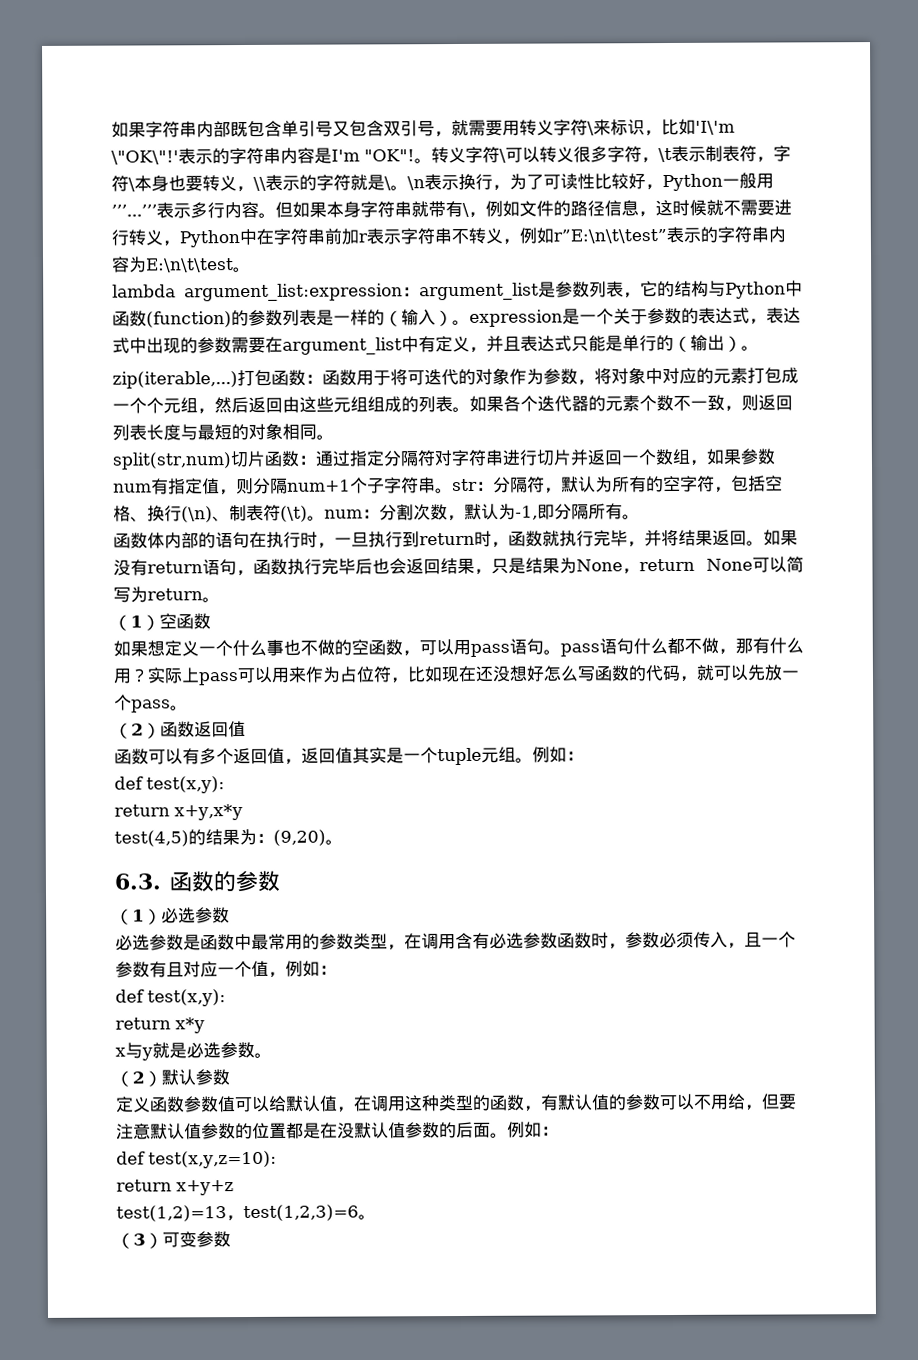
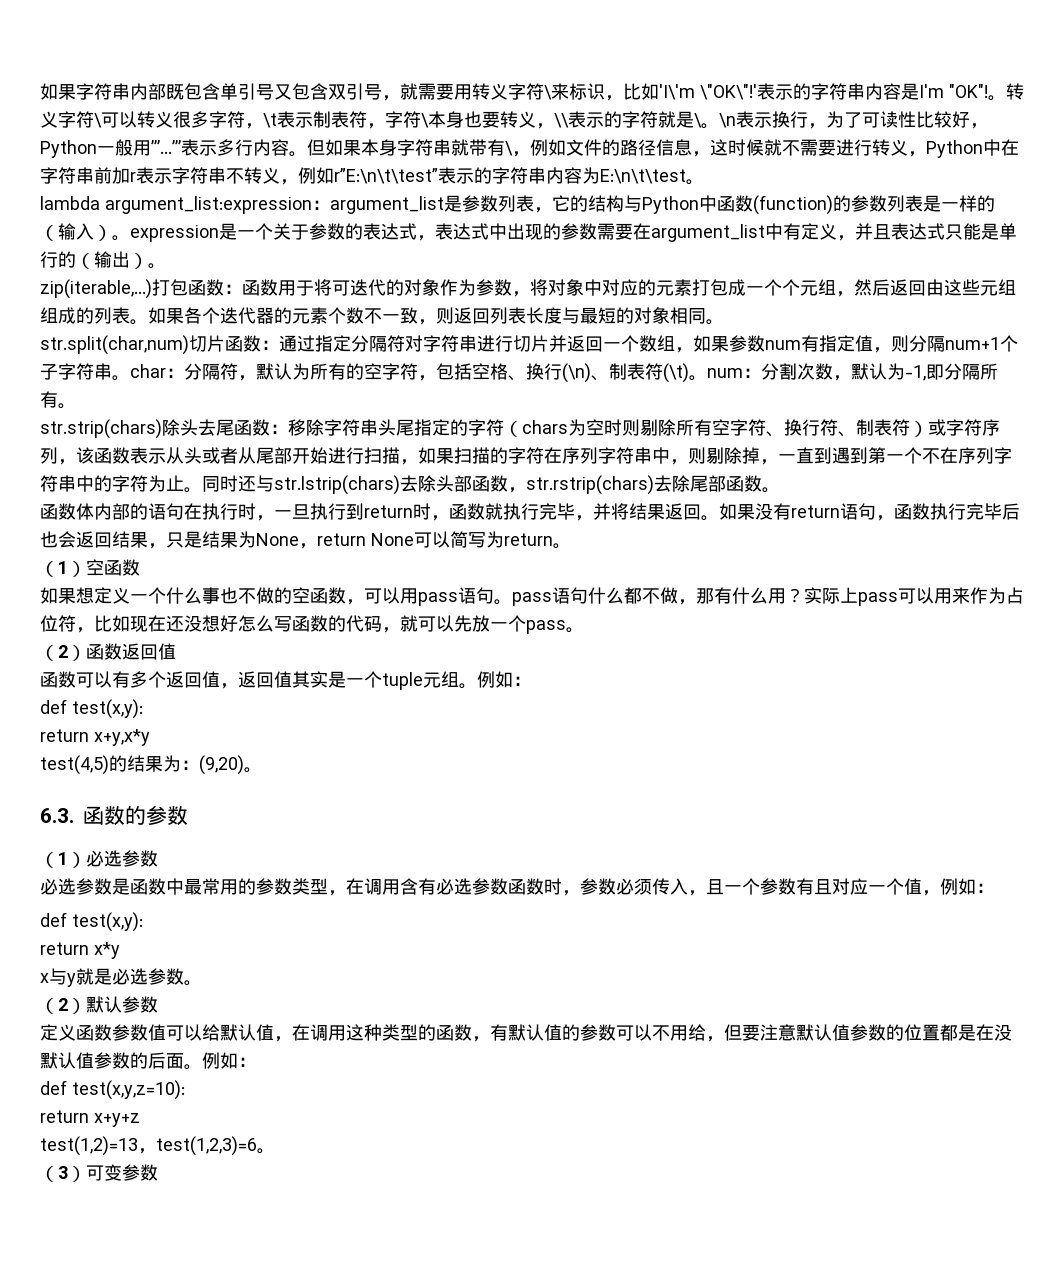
[112,452,232,470] split(str,num) -> [40,335,189,355] str.split(char,num)
[452,478,478,492] str -> [130,364,166,378] char
(640, 517) none -> [40,419,1000,439] [40,447,1012,465] [40,475,780,495] // str.strip(chars)除头去尾函数：移除字符串头尾指定的字符（chars为空时则剔除所有空字符、换行符、制表符）或字符序列，该函数表示从头或者从尾部开始进行扫描，如果扫描的字符在序列字符串中，则剔除掉，一直到遇到第一个不在序列字符串中的字符为止。同时还与str.lstrip(chars)去除头部函数，str.rstrip(chars)去除尾部函数。

